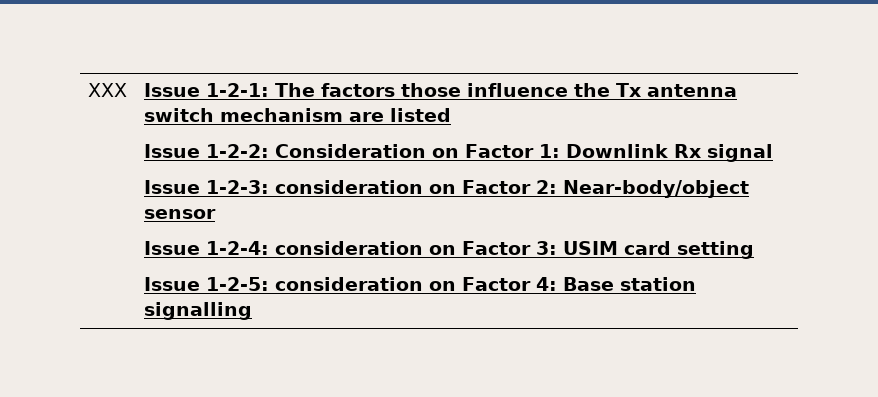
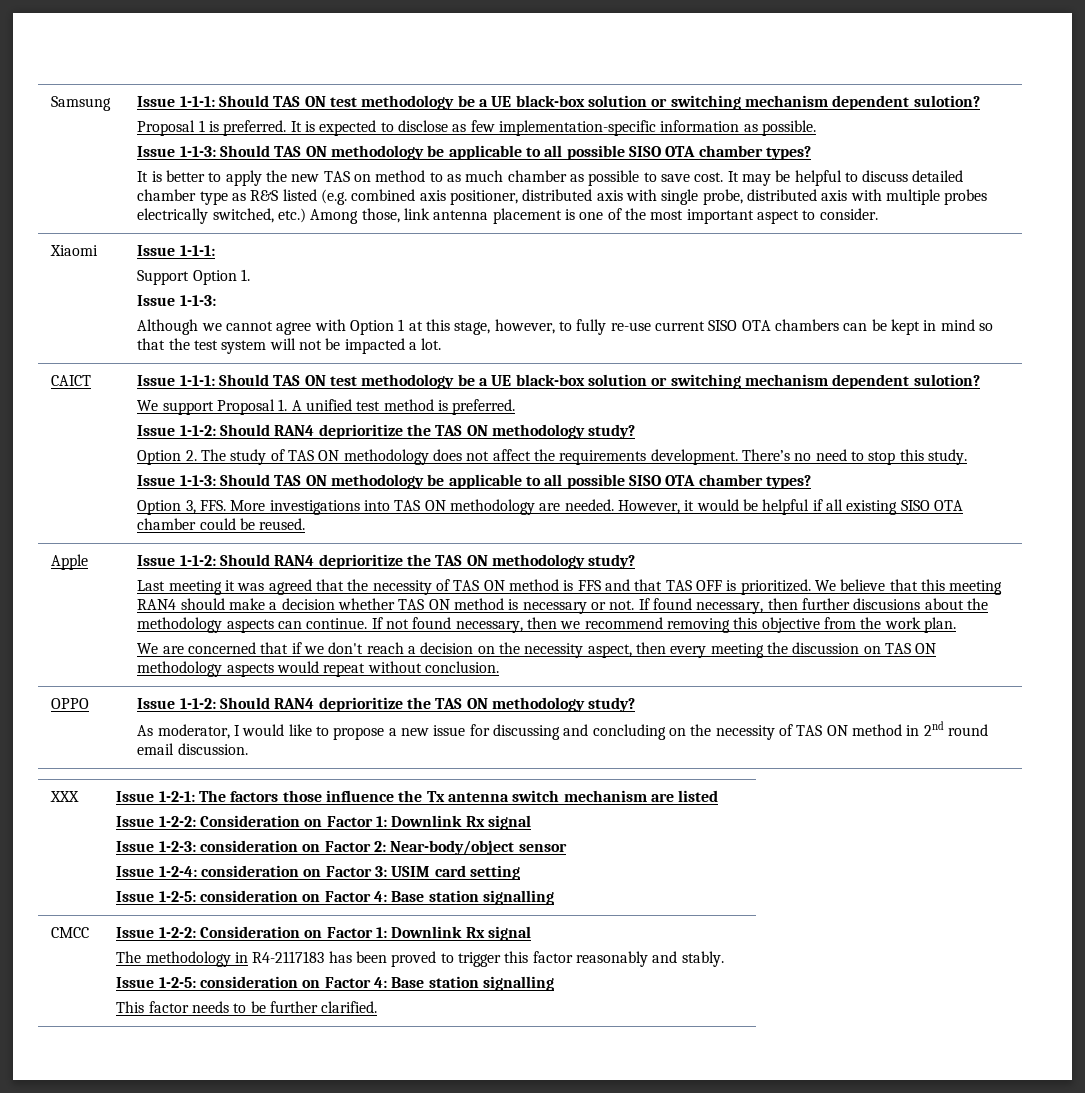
(88, 90) none -> [51,96,112,111] [137,95,980,110] [137,120,816,136] [137,145,811,160] [137,170,964,186] [137,189,988,205] [137,208,878,224] [50,245,99,256] [137,245,215,256] [137,269,251,285] [137,295,216,306] [137,319,993,335] [137,338,442,354] [51,375,92,386] [137,374,980,389] [137,399,516,415] [137,424,636,439] [137,449,967,465] [137,474,811,489] [137,499,963,515] [137,518,306,530] [51,554,89,570] [137,554,636,569] [137,579,1003,595] [137,598,988,614] [137,617,956,633] [137,642,937,658] [137,661,500,677] [51,698,90,709] [137,697,636,712] [137,721,988,740] [137,743,248,755] Samsung | Issue 1-1-1: Should TAS ON test methodology be a UE black-box solution or switching mechanism dependent sulotion? // Proposal 1 is preferred. It is expected to disclose as few implementation-specific information as possible. // Issue 1-1-3: Should TAS ON methodology be applicable to all possible SISO OTA chamber types? // It is better to apply the new TAS on method to as much chamber as possible to save cost. It may be helpful to discuss detailed chamber type as R&S listed (e.g. combined axis positioner, distributed axis with single probe, distributed axis with multiple probes electrically switched, etc.) Among those, link antenna placement is one of the most important aspect to consider. // Xiaomi | Issue 1-1-1: // Support Option 1. // Issue 1-1-3: // Although we cannot agree with Option 1 at this stage, however, to fully re-use current SISO OTA chambers can be kept in mind so that the test system will not be impacted a lot. // CAICT | Issue 1-1-1: Should TAS ON test methodology be a UE black-box solution or switching mechanism dependent sulotion? // We support Proposal 1. A unified test method is preferred. // Issue 1-1-2: Should RAN4 deprioritize the TAS ON methodology study? // Option 2. The study of TAS ON methodology does not affect the requirements development. There’s no need to stop this study. // Issue 1-1-3: Should TAS ON methodology be applicable to all possible SISO OTA chamber types? // Option 3, FFS. More investigations into TAS ON methodology are needed. However, it would be helpful if all existing SISO OTA chamber could be reused. // Apple | Issue 1-1-2: Should RAN4 deprioritize the TAS ON methodology study? // Last meeting it was agreed that the necessity of TAS ON method is FFS and that TAS OFF is prioritized. We believe that this meeting RAN4 should make a decision whether TAS ON method is necessary or not. If found necessary, then further discusions about the methodology aspects can continue. If not found necessary, then we recommend removing this objective from the work plan. // We are concerned that if we don't reach a decision on the necessity aspect, then every meeting the discussion on TAS ON methodology aspects would repeat without conclusion. // OPPO | Issue 1-1-2: Should RAN4 deprioritize the TAS ON methodology study? // As moderator, I would like to propose a new issue for discussing and concluding on the necessity of TAS ON method in 2nd round email discussion. //
(253, 311) none -> [51,927,90,938] [116,926,532,941] [116,951,724,967] [116,976,555,991] [116,1001,378,1013] // CMCC | Issue 1-2-2: Consideration on Factor 1: Downlink Rx signal // The methodology in R4-2117183 has been proved to trigger this factor reasonably and stably. // Issue 1-2-5: consideration on Factor 4: Base station signalling // This factor needs to be further clarified.

